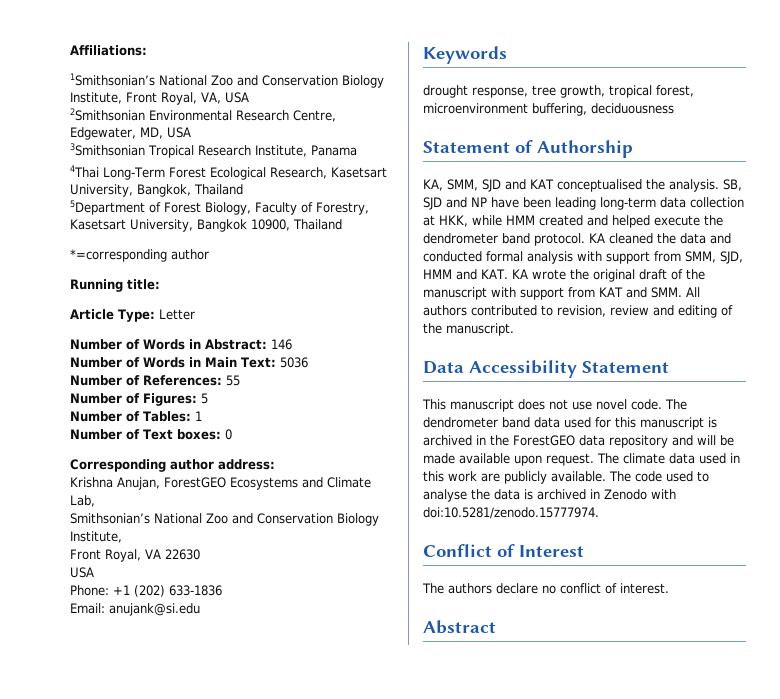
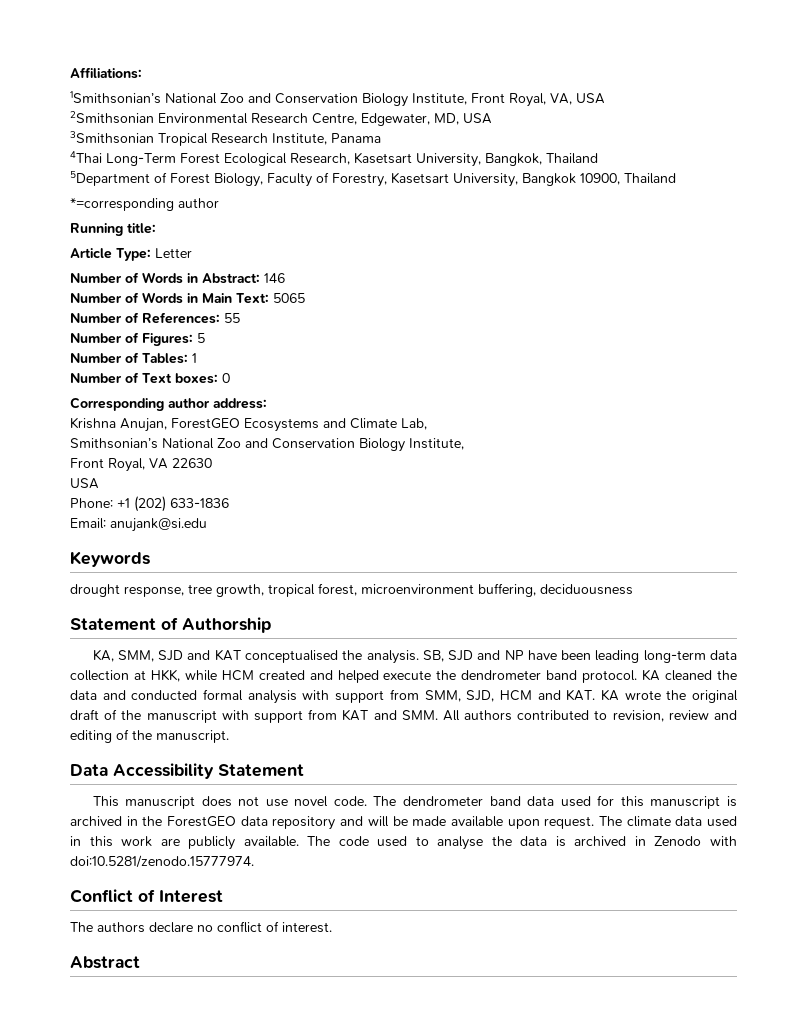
[279,357,308,368] 5036 -> [273,293,305,303] 5065
[506,215,535,225] HMM -> [221,670,254,681] HCM
[423,269,452,279] HMM -> [499,690,532,701] HCM

